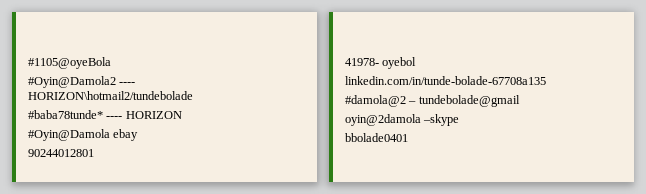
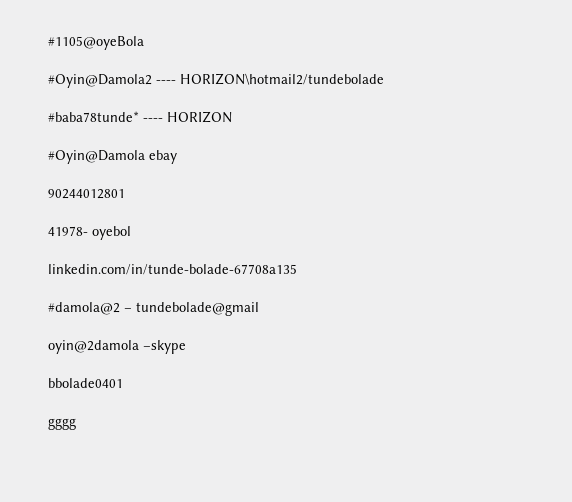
(408, 137) none -> [48,418,76,430] // gggg

